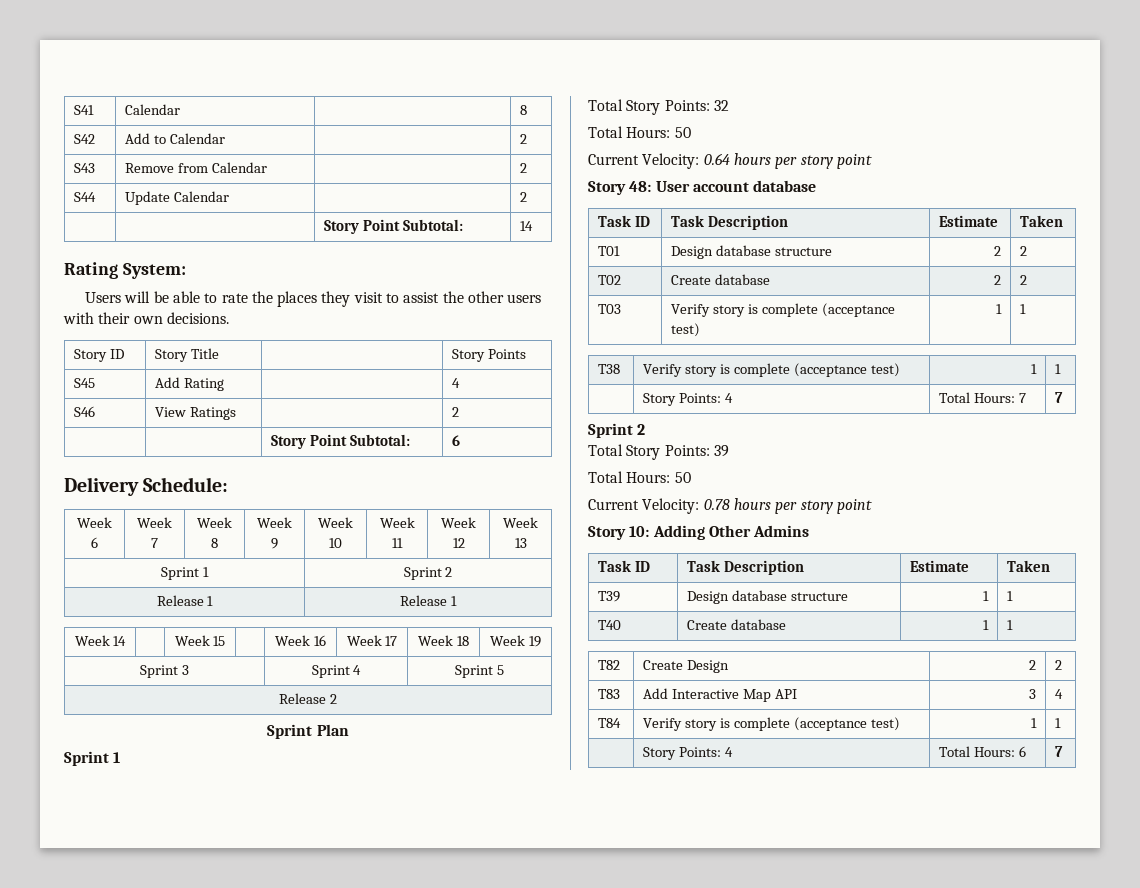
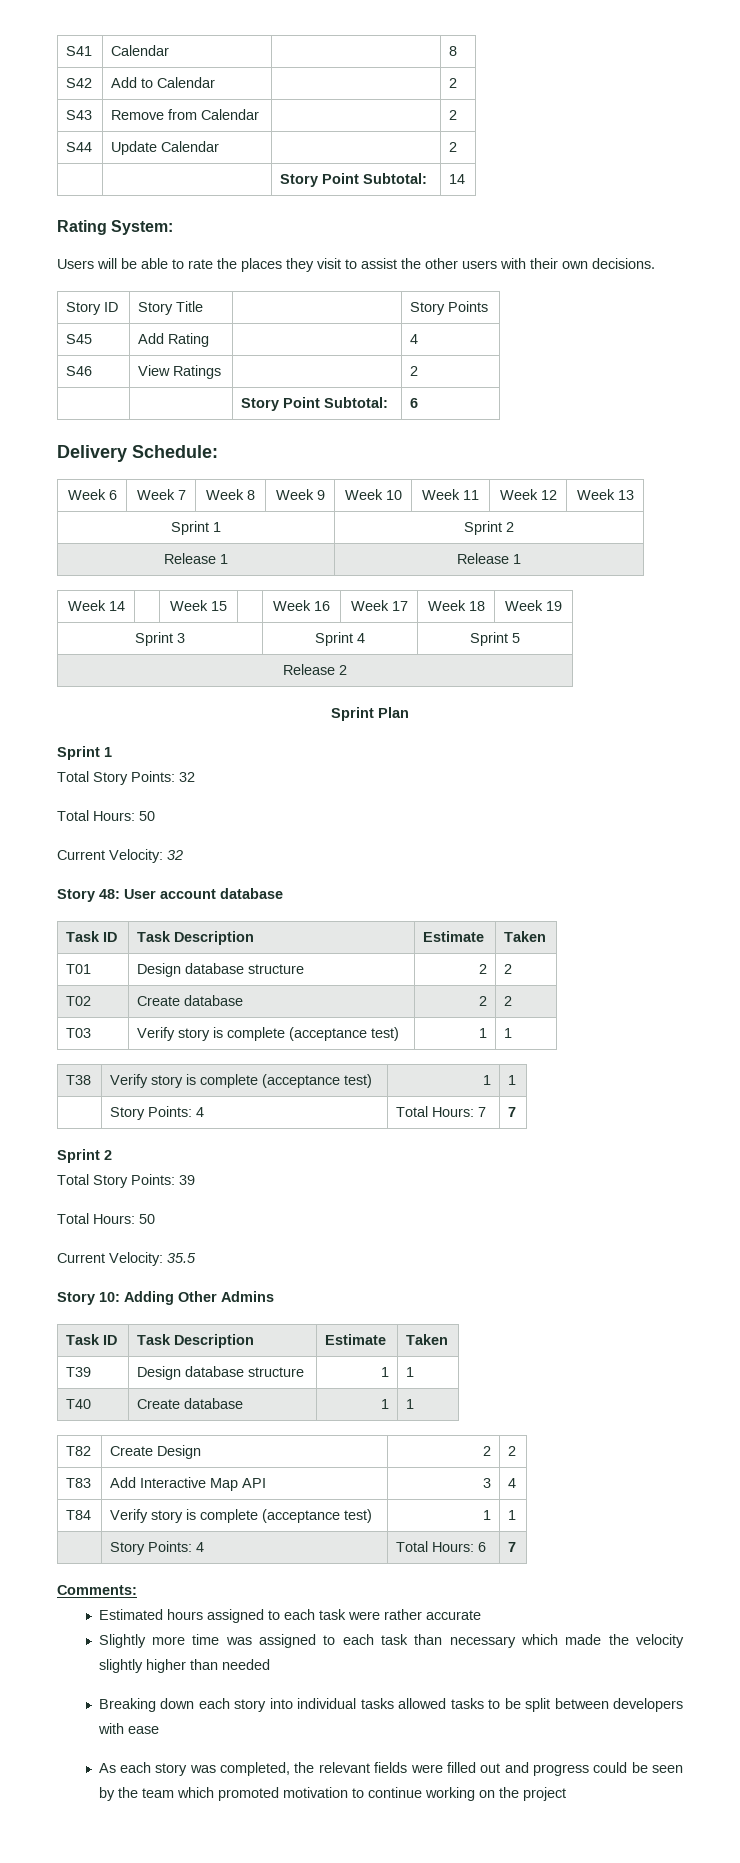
[703,153,872,169] 0.64 hours per story point -> [167,850,183,860] 32
[703,498,872,514] 0.78 hours per story point -> [167,1253,196,1263] 35.5
(1064, 751) none -> [57,1585,137,1595] [98,1609,481,1623] [98,1634,684,1648] [98,1659,270,1673] [98,1698,683,1712] [97,1723,159,1734] [98,1762,683,1776] [98,1787,566,1801] // Comments: // Estimated hours assigned to each task were rather accurate // Slightly more time was assigned to each task than necessary which made the velocity slightly higher than needed // Breaking down each story into individual tasks allowed tasks to be split between developers with ease // As each story was completed, the relevant fields were filled out and progress could be seen by the team which promoted motivation to continue working on the project

